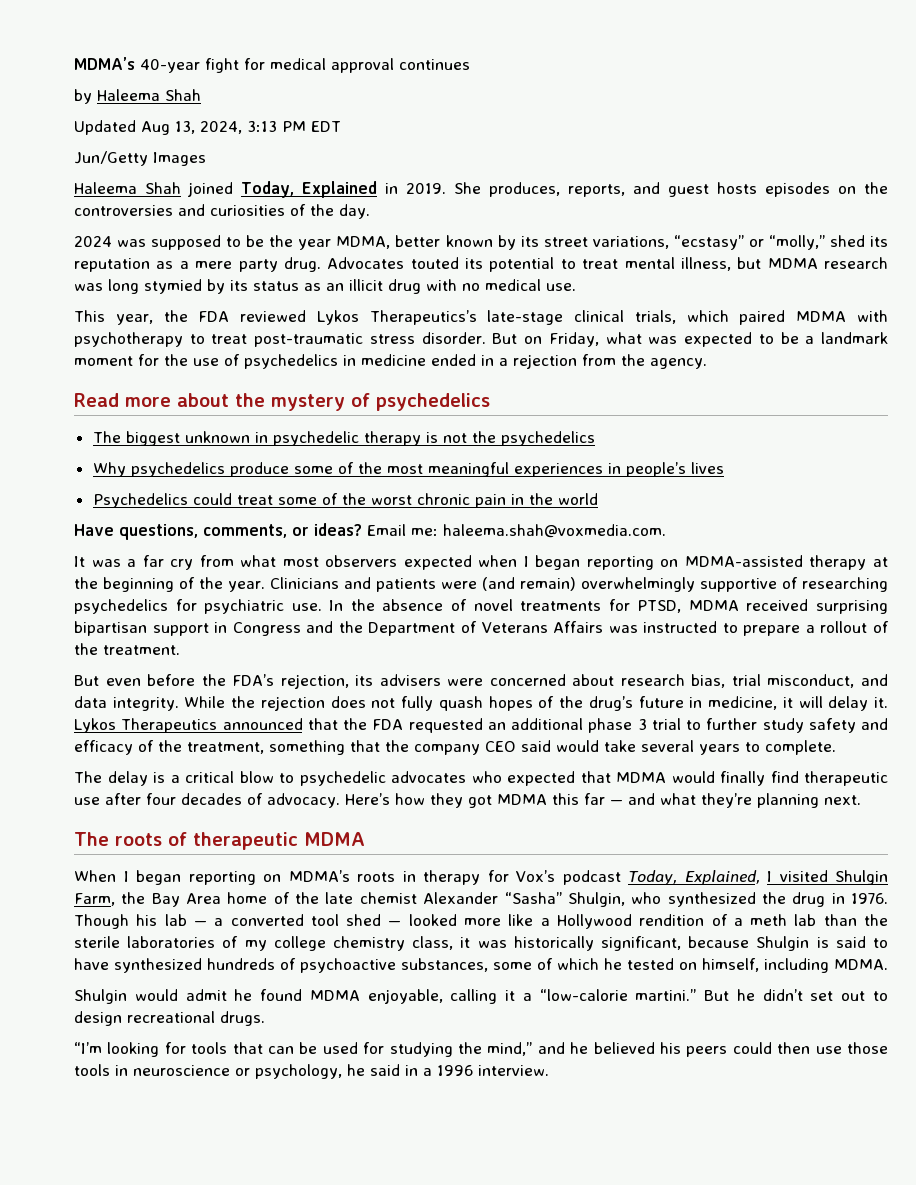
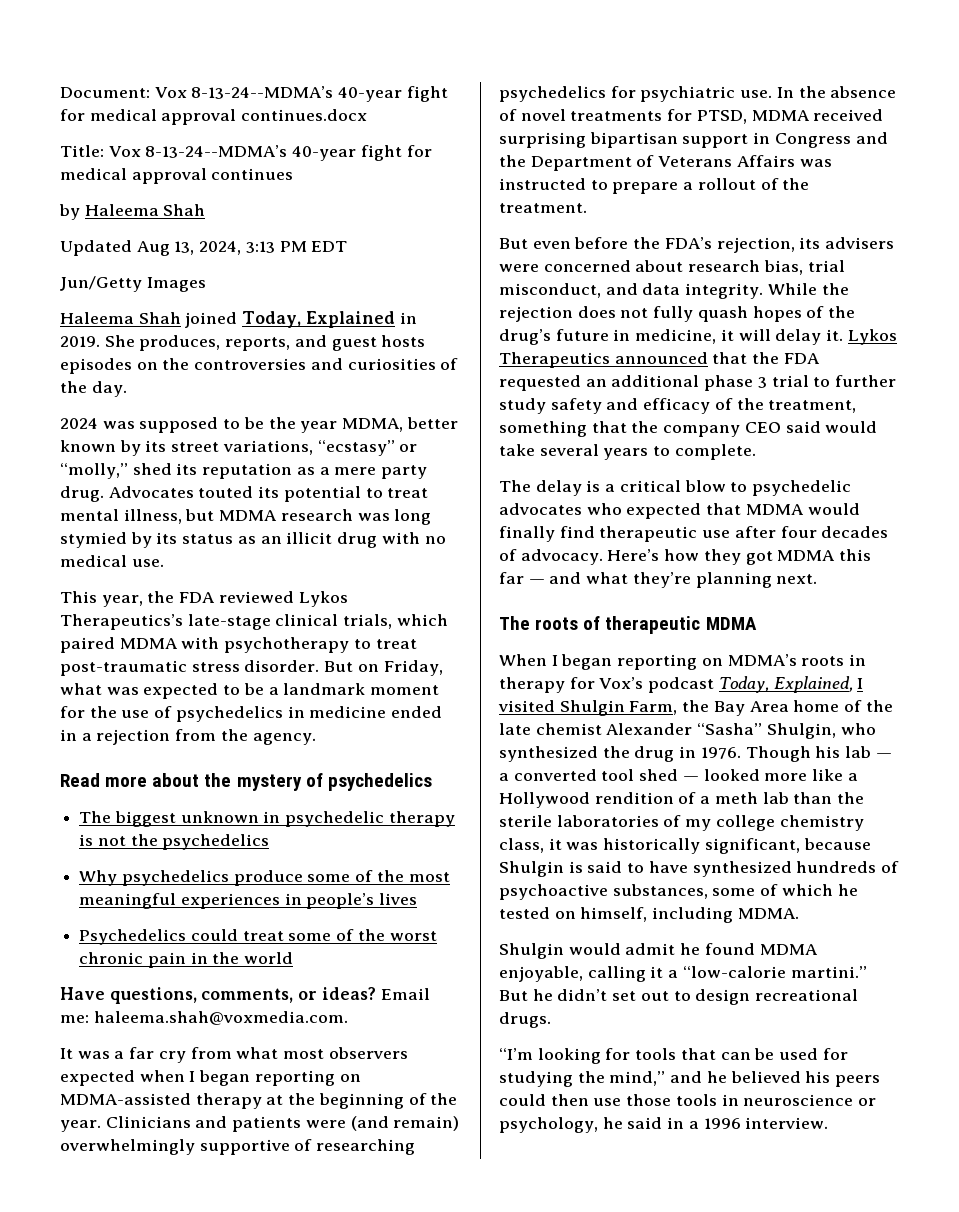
[74,57,135,70] MDMA’s -> [60,86,448,102] [60,109,368,125] [60,145,288,158] Document: Vox 8-13-24--MDMA’s 40-year fight for medical approval continues.docx // Title: Vox 8-13-24--MDMA’s

